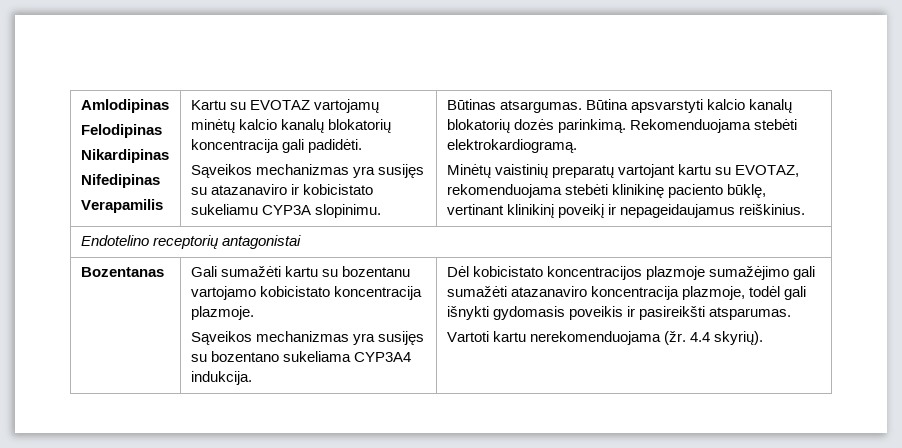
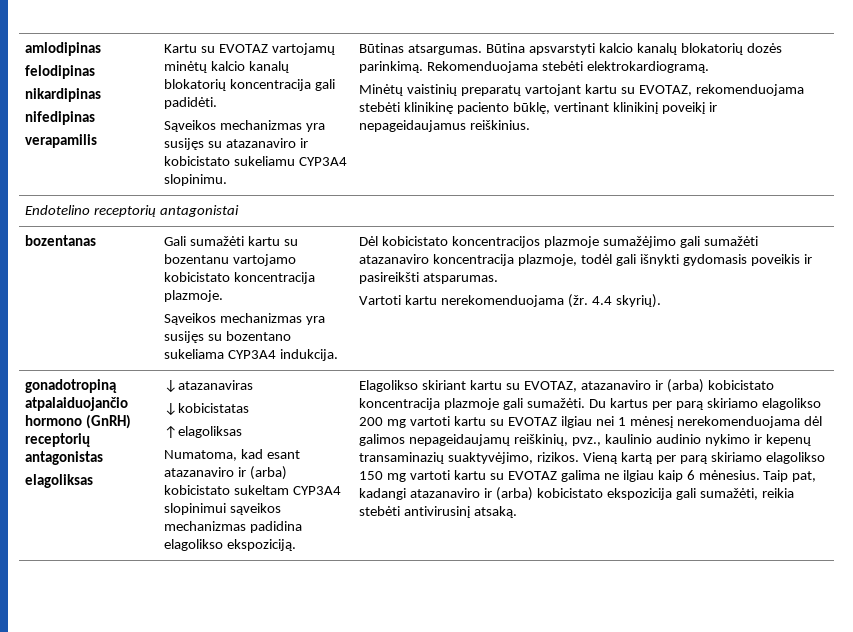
[80,99,169,113] [80,124,162,138] [80,149,169,163] [80,174,160,188] [80,199,163,213] Amlodipinas // Felodipinas // Nikardipinas // Nifedipinas // Verapamilis -> [25,42,102,56] [25,65,96,79] [25,88,102,102] [25,111,96,125] [25,134,98,148] amlodipinas // felodipinas // nikardipinas // nifedipinas // verapamilis
[261,205,311,215] CYP3A -> [299,157,348,166] CYP3A4
[80,267,164,277] Bozentanas -> [25,235,97,246] bozentanas
(763, 338) none -> [25,379,118,393] [25,397,129,411] [25,414,132,429] [25,433,91,447] [25,451,104,465] [25,474,94,488] [164,380,254,393] [164,403,250,416] [164,425,243,438] [164,449,301,461] [164,466,288,480] [164,485,342,495] [164,503,282,515] [164,521,303,533] [164,539,297,551] [359,379,774,393] [359,398,821,410] [359,416,822,428] [359,434,811,446] [359,452,825,464] [359,470,817,482] [359,487,794,501] [359,506,518,518] // gonadotropiną atpalaiduojančio hormono (GnRH) receptorių antagonistas // elagoliksas | ↓atazanaviras // ↓kobicistatas // ↑elagoliksas // Numatoma, kad esant atazanaviro ir (arba) kobicistato sukeltam CYP3A4 slopinimui sąveikos mechanizmas padidina elagolikso ekspoziciją. | Elagolikso skiriant kartu su EVOTAZ, atazanaviro ir (arba) kobicistato koncentracija plazmoje gali sumažėti. Du kartus per parą skiriamo elagolikso 200 mg vartoti kartu su EVOTAZ ilgiau nei 1 mėnesį nerekomenduojama dėl galimos nepageidaujamų reiškinių, pvz., kaulinio audinio nykimo ir kepenų transaminazių suaktyvėjimo, rizikos. Vieną kartą per parą skiriamo elagolikso 150 mg vartoti kartu su EVOTAZ galima ne ilgiau kaip 6 mėnesius. Taip pat, kadangi atazanaviro ir (arba) kobicistato ekspozicija gali sumažėti, reikia stebėti antivirusinį atsaką.

